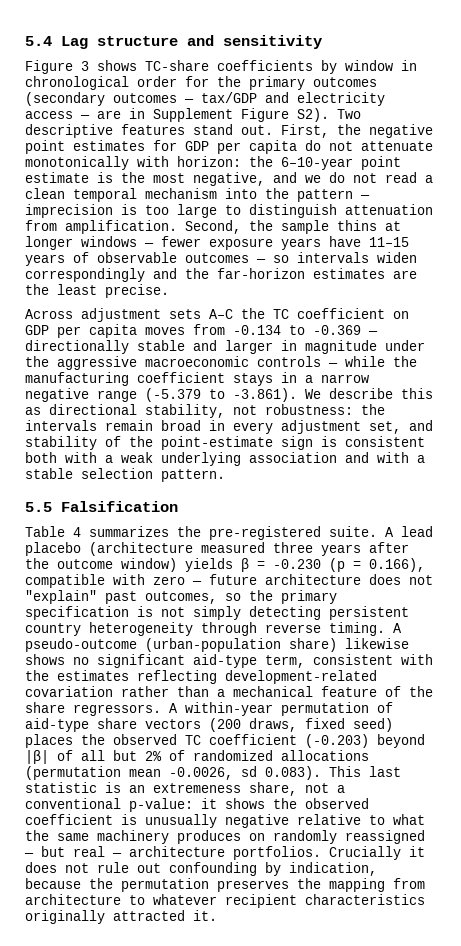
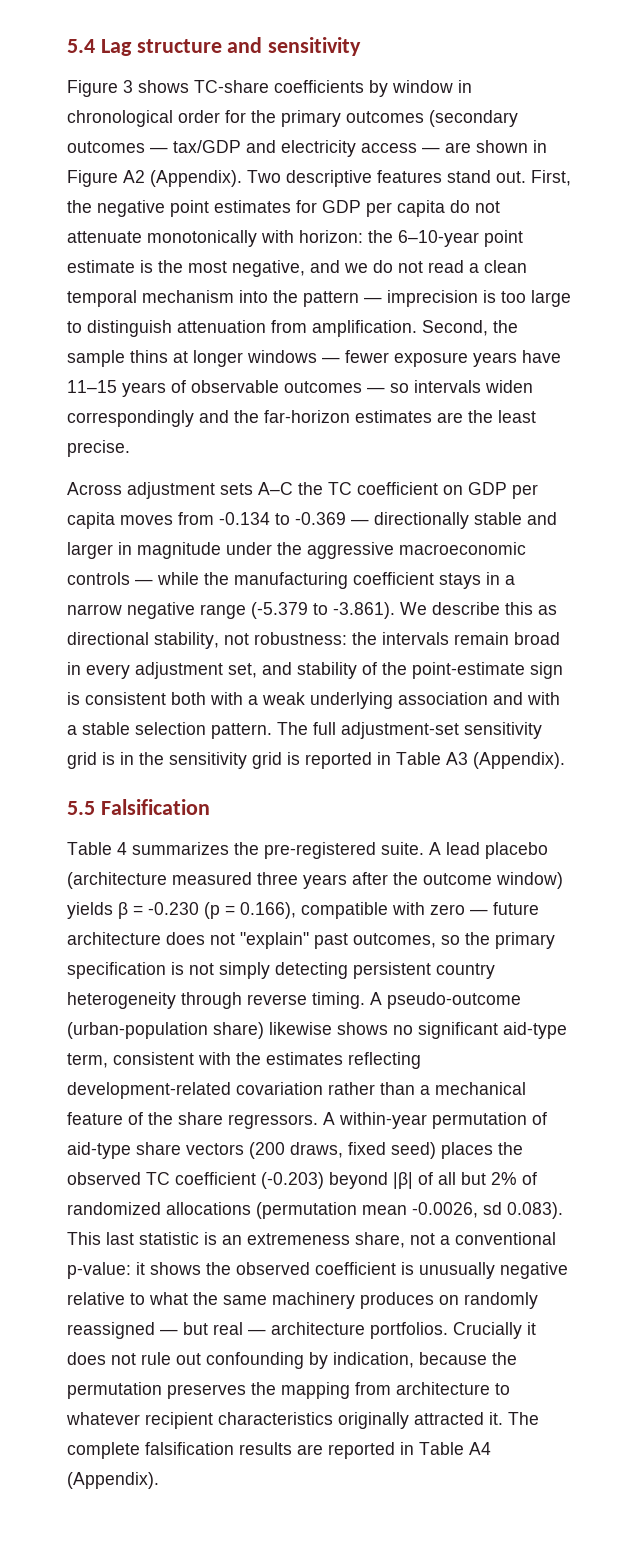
[129,108,329,122] in Supplement Figure S2). -> [476,140,547,153] [67,170,242,187] shown in Figure A2 (Appendix).
(225, 475) none -> [277,722,542,739] [67,752,565,769] The full adjustment-set sensitivity grid is in the sensitivity grid is reported in Table A3 (Appendix).
(217, 915) none -> [508,1412,539,1425] [67,1442,491,1459] [67,1472,159,1489] The complete falsification results are reported in Table A4 (Appendix).

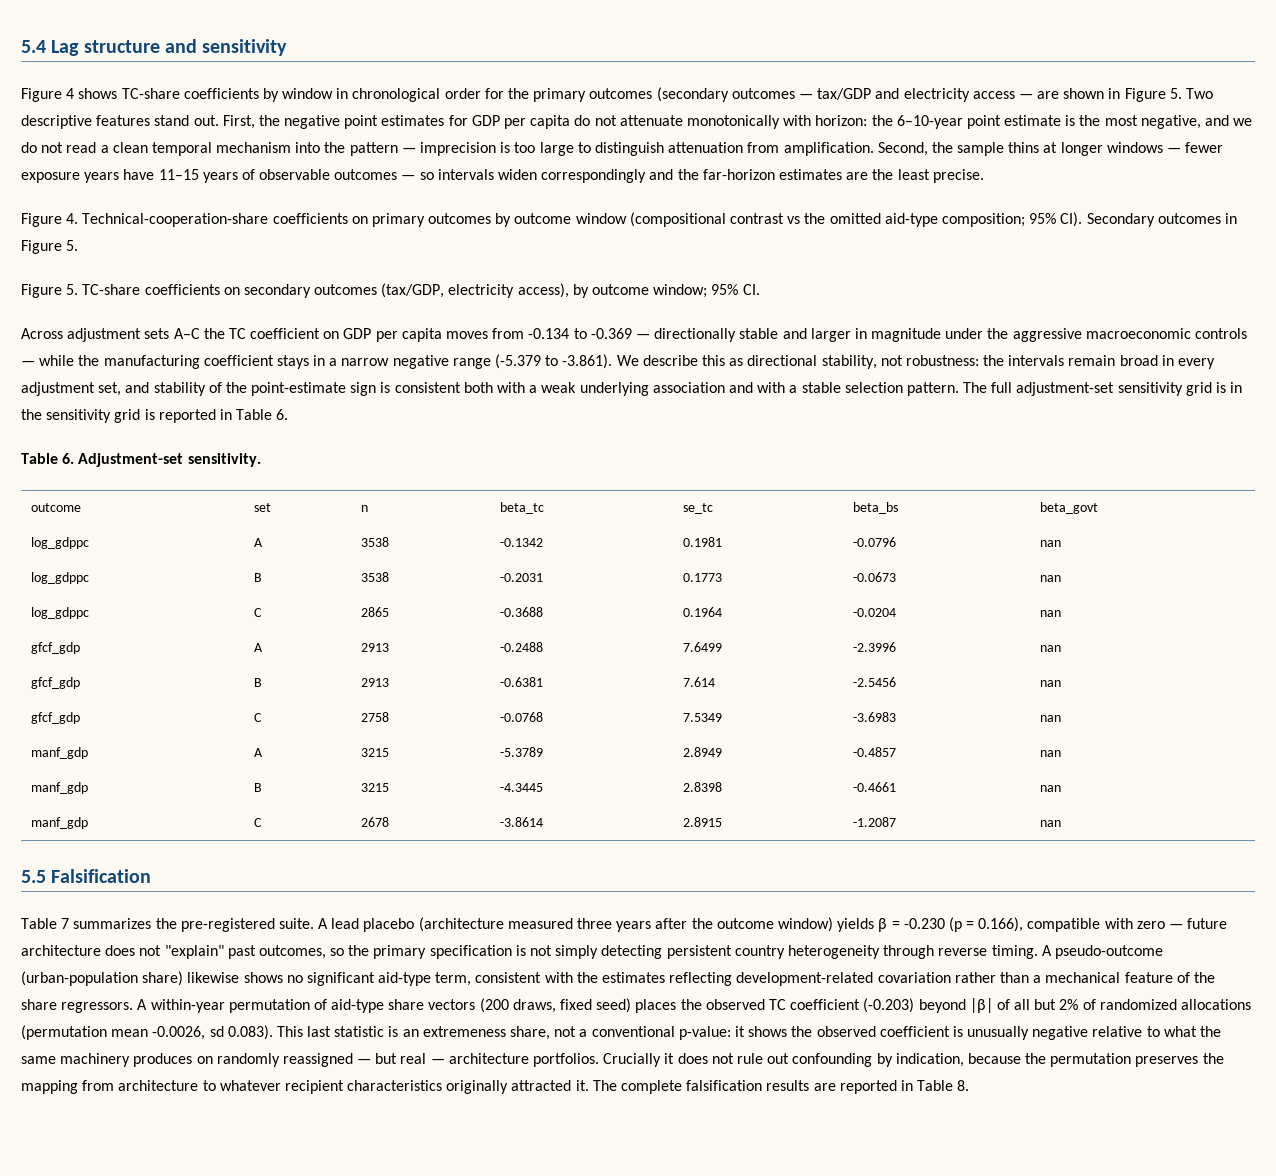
[123,80,133,93] 3 -> [66,88,75,99] 4
[123,170,242,187] A2 (Appendix). -> [1169,88,1182,99] 5.
(130, 448) none -> [21,212,1237,227] [21,240,79,254] [21,283,760,298] // Figure 4. Technical-cooperation-share coefficients on primary outcomes by outcome window (compositional contrast vs the omitted aid-type composition; 95% CI). Secondary outcomes in Figure 5. // Figure 5. TC-share coefficients on secondary outcomes (tax/GDP, electricity access), by outcome window; 95% CI.
[446,752,565,769] A3 (Appendix). -> [276,409,289,420] [21,453,261,467] [30,503,81,512] [253,503,271,512] [360,505,368,512] [499,502,544,514] [682,503,713,514] [852,502,898,514] [1039,502,1098,514] [30,537,89,549] [253,538,263,547] [360,537,389,547] [499,538,543,547] [682,537,722,547] [852,537,896,547] [1039,540,1061,547] [30,572,89,584] [253,573,262,582] [360,572,389,582] [499,573,543,582] [682,573,722,582] [852,572,896,582] [1039,575,1061,582] [30,607,89,619] [253,608,262,617] [360,607,389,617] [499,607,543,617] [682,607,722,617] [852,608,896,617] [1039,610,1061,617] [30,642,80,654] [253,643,263,652] [360,643,389,652] [499,642,543,652] [682,642,722,652] [852,642,896,652] [1039,645,1061,652] [30,677,80,689] [253,678,262,687] [360,678,389,687] [499,677,543,687] [682,677,715,687] [852,677,896,687] [1039,680,1061,687] [30,712,80,724] [253,713,262,722] [360,712,389,722] [499,712,543,722] [682,713,722,722] [852,712,896,722] [1039,715,1061,722] [30,747,88,759] [253,748,263,757] [360,748,389,757] [499,747,543,757] [682,747,722,757] [852,747,896,757] [1039,750,1061,757] [30,782,88,794] [253,783,262,792] [360,783,389,792] [499,783,543,792] [682,782,722,792] [852,782,896,792] [1039,785,1061,792] [30,817,88,829] [253,818,262,827] [360,817,389,827] [499,817,543,827] [682,817,722,827] [852,817,896,827] [1039,820,1061,827] 6. // Table 6. Adjustment-set sensitivity. // outcome | set | n | beta_tc | se_tc | beta_bs | beta_govt // log_gdppc | A | 3538 | -0.1342 | 0.1981 | -0.0796 | nan // log_gdppc | B | 3538 | -0.2031 | 0.1773 | -0.0673 | nan // log_gdppc | C | 2865 | -0.3688 | 0.1964 | -0.0204 | nan // gfcf_gdp | A | 2913 | -0.2488 | 7.6499 | -2.3996 | nan // gfcf_gdp | B | 2913 | -0.6381 | 7.614 | -2.5456 | nan // gfcf_gdp | C | 2758 | -0.0768 | 7.5349 | -3.6983 | nan // manf_gdp | A | 3215 | -5.3789 | 2.8949 | -0.4857 | nan // manf_gdp | B | 3215 | -4.3445 | 2.8398 | -0.4661 | nan // manf_gdp | C | 2678 | -3.8614 | 2.8915 | -1.2087 | nan
[117,842,127,855] 4 -> [61,918,70,929] 7
[469,1442,491,1455] [67,1472,159,1489] A4 (Appendix). -> [957,1080,970,1091] 8.

